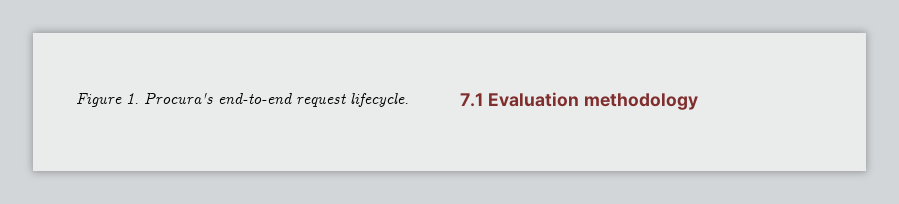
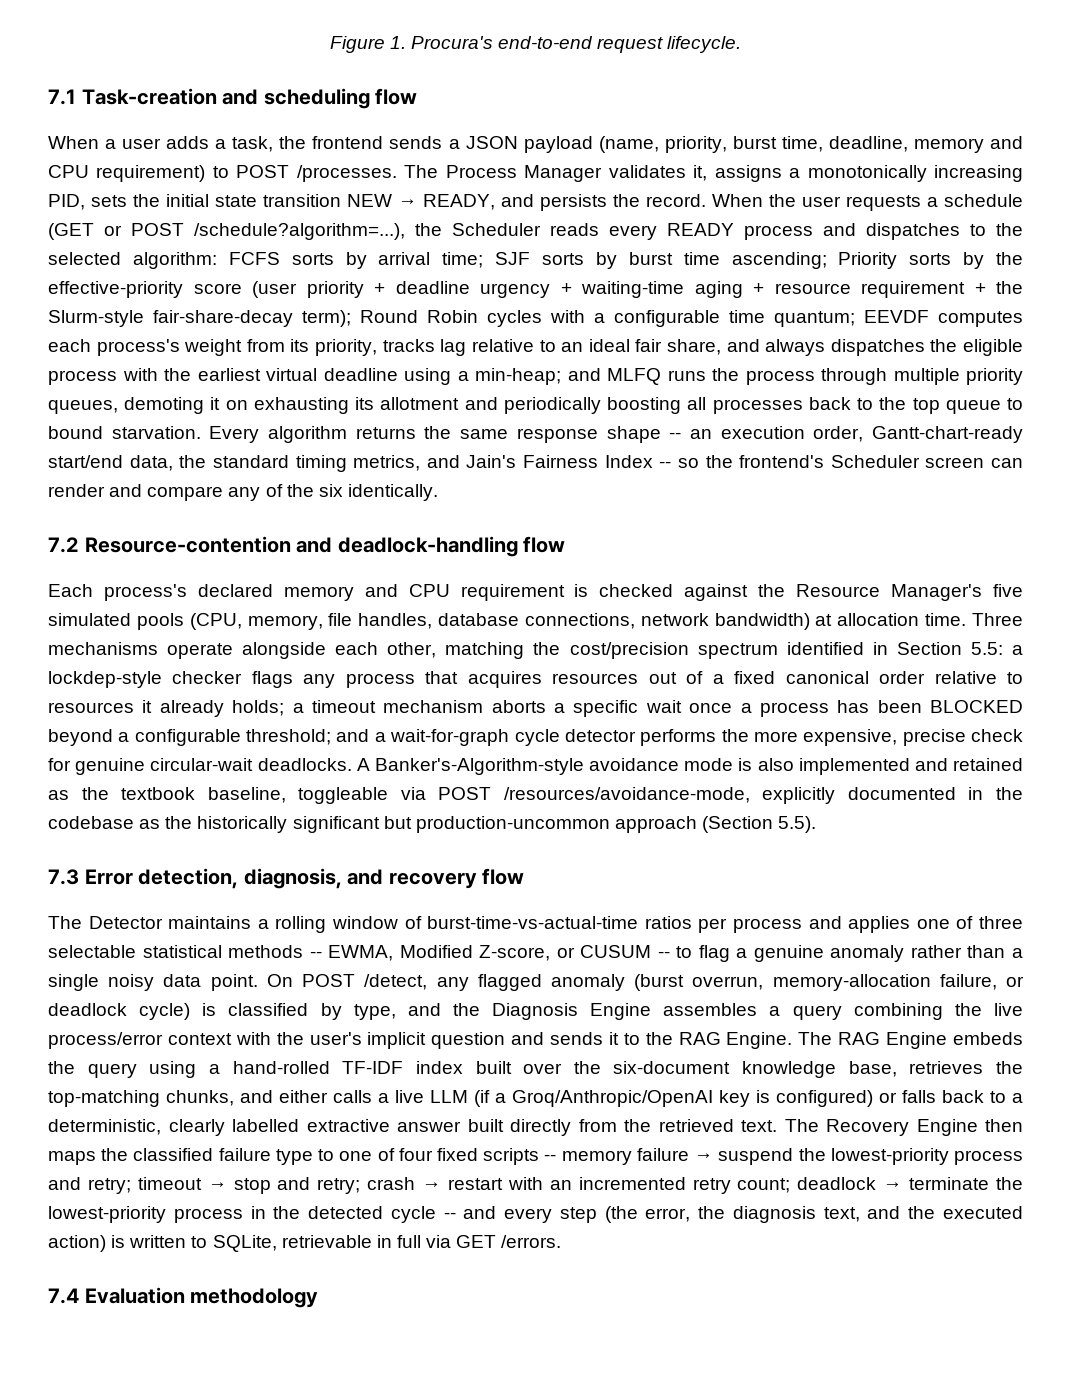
(483, 100) none -> [81,88,418,109] [48,136,1023,153] [48,165,1023,182] [48,194,1023,211] [48,223,1023,240] [48,252,1023,269] [48,281,1023,298] [48,310,1023,327] [48,339,1023,356] [48,368,1023,385] [48,397,1024,414] [48,426,1024,443] [48,455,1023,472] [48,484,438,501] [48,536,566,557] [48,584,1023,601] [48,613,1023,630] [48,642,1024,659] [48,671,1024,688] [48,700,1023,717] [48,729,1024,746] [48,758,1023,775] [48,787,1023,804] [48,816,817,833] [48,868,525,889] [48,916,1024,933] [48,945,1023,962] [48,974,1024,991] [48,1003,1023,1020] [48,1032,1023,1049] [48,1061,1023,1078] [48,1090,1023,1107] [48,1119,1023,1136] [48,1148,1023,1165] [48,1177,1024,1194] [48,1206,1023,1223] [48,1235,562,1252] [48,1288,79,1304] Task-creation and scheduling flow // When a user adds a task, the frontend sends a JSON payload (name, priority, burst time, deadline, memory and CPU requirement) to POST /processes. The Process Manager validates it, assigns a monotonically increasing PID, sets the initial state transition NEW → READY, and persists the record. When the user requests a schedule (GET or POST /schedule?algorithm=...), the Scheduler reads every READY process and dispatches to the selected algorithm: FCFS sorts by arrival time; SJF sorts by burst time ascending; Priority sorts by the effective-priority score (user priority + deadline urgency + waiting-time aging + resource requirement + the Slurm-style fair-share-decay term); Round Robin cycles with a configurable time quantum; EEVDF computes each process's weight from its priority, tracks lag relative to an ideal fair share, and always dispatches the eligible process with the earliest virtual deadline using a min-heap; and MLFQ runs the process through multiple priority queues, demoting it on exhausting its allotment and periodically boosting all processes back to the top queue to bound starvation. Every algorithm returns the same response shape -- an execution order, Gantt-chart-ready start/end data, the standard timing metrics, and Jain's Fairness Index -- so the frontend's Scheduler screen can render and compare any of the six identically. // 7.2 Resource-contention and deadlock-handling flow // Each process's declared memory and CPU requirement is checked against the Resource Manager's five simulated pools (CPU, memory, file handles, database connections, network bandwidth) at allocation time. Three mechanisms operate alongside each other, matching the cost/precision spectrum identified in Section 5.5: a lockdep-style checker flags any process that acquires resources out of a fixed canonical order relative to resources it already holds; a timeout mechanism aborts a specific wait once a process has been BLOCKED beyond a configurable threshold; and a wait-for-graph cycle detector performs the more expensive, precise check for genuine circular-wait deadlocks. A Banker's-Algorithm-style avoidance mode is also implemented and retained as the textbook baseline, toggleable via POST /resources/avoidance-mode, explicitly documented in the codebase as the historically significant but production-uncommon approach (Section 5.5). // 7.3 Error detection, diagnosis, and recovery flow // The Detector maintains a rolling window of burst-time-vs-actual-time ratios per process and applies one of three selectable statistical methods -- EWMA, Modified Z-score, or CUSUM -- to flag a genuine anomaly rather than a single noisy data point. On POST /detect, any flagged anomaly (burst overrun, memory-allocation failure, or deadlock cycle) is classified by type, and the Diagnosis Engine assembles a query combining the live process/error context with the user's implicit question and sends it to the RAG Engine. The RAG Engine embeds the query using a hand-rolled TF-IDF index built over the six-document knowledge base, retrieves the top-matching chunks, and either calls a live LLM (if a Groq/Anthropic/OpenAI key is configured) or falls back to a deterministic, clearly labelled extractive answer built directly from the retrieved text. The Recovery Engine then maps the classified failure type to one of four fixed scripts -- memory failure → suspend the lowest-priority process and retry; timeout → stop and retry; crash → restart with an incremented retry count; deadlock → terminate the lowest-priority process in the detected cycle -- and every step (the error, the diagnosis text, and the executed action) is written to SQLite, retrievable in full via GET /errors. // 7.4

